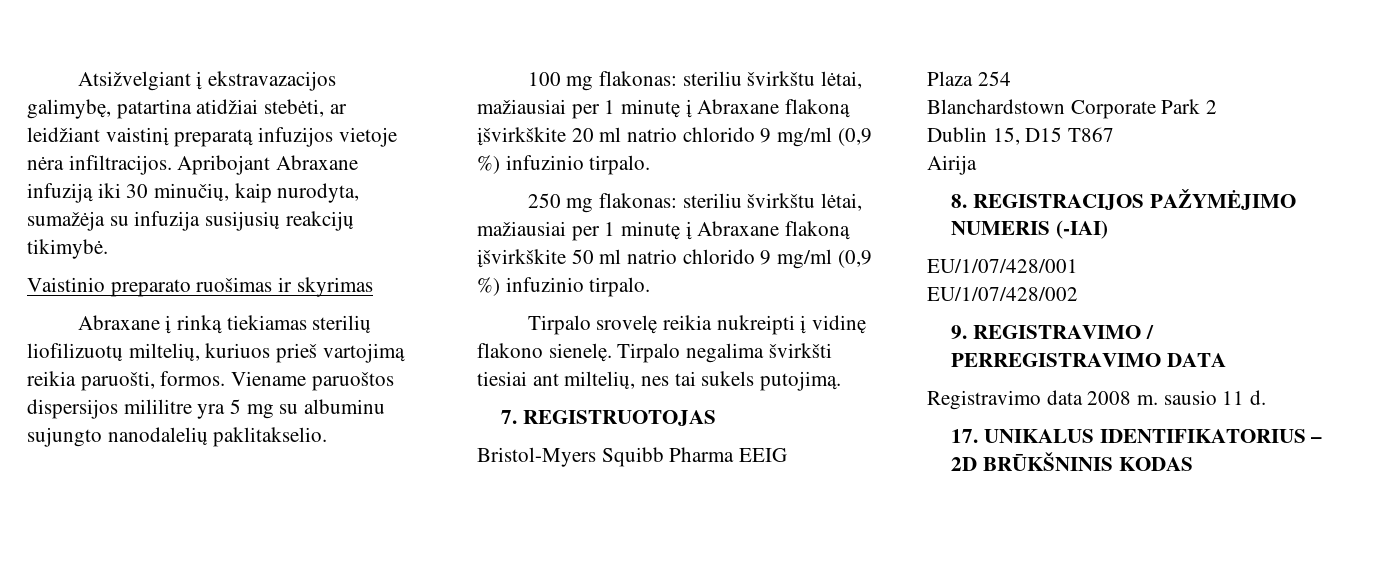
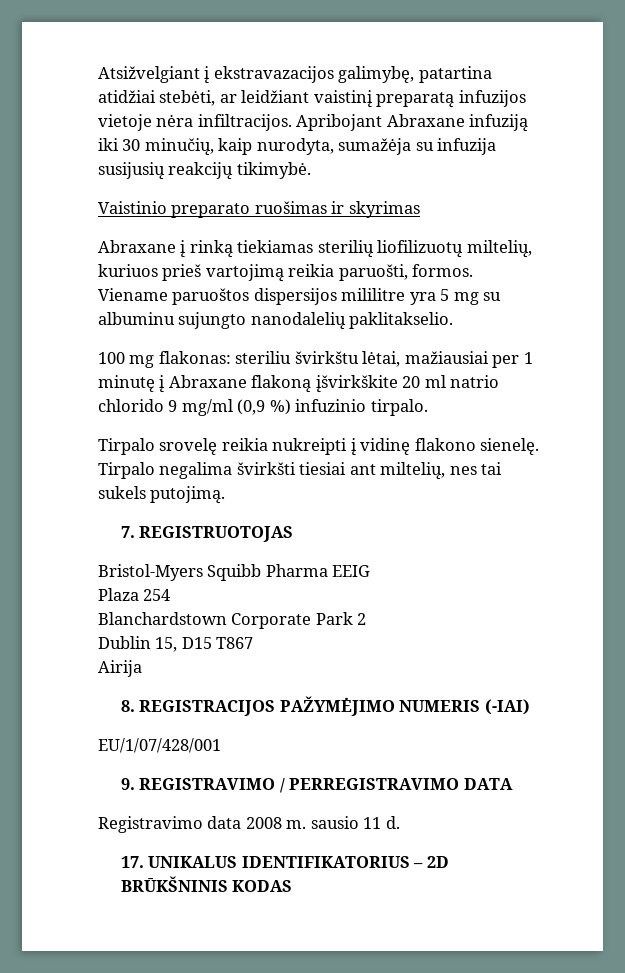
[527,193,862,213] [477,221,851,241] [477,249,872,269] [477,277,651,297] // 250 mg flakonas: steriliu švirkštu lėtai, mažiausiai per 1 minutę į Abraxane flakoną įšvirkškite 50 ml natrio chlorido 9 mg/ml (0,9 %) infuzinio tirpalo. -> (428, 407) none
[927,287,1078,301] // EU/1/07/428/002 -> (221, 745) none

